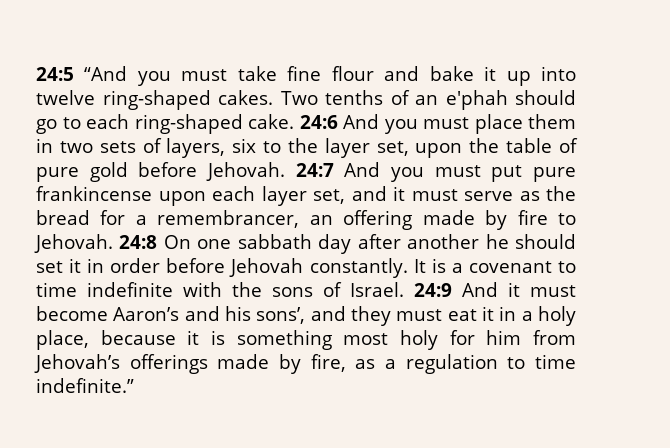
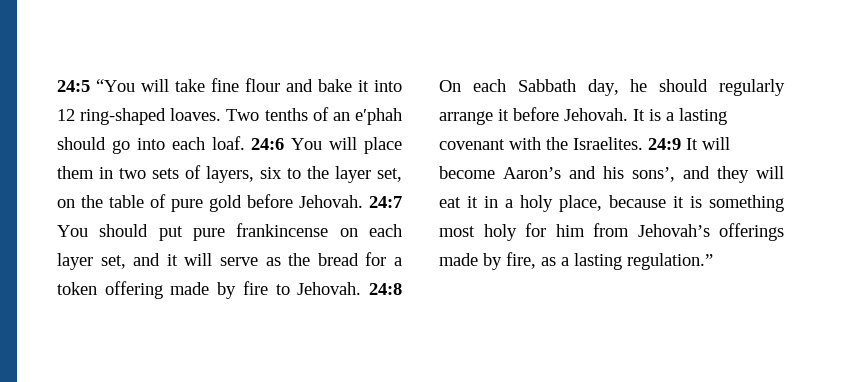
[84,66,228,86] “And you must -> [96,79,169,92] “You will
[506,66,576,86] [36,90,273,110] up into twelve ring-shaped cakes. -> [374,80,402,92] [57,108,222,125] into 12 ring-shaped loaves.
[62,114,469,134] to each ring-shaped cake. 24:6 And you must -> [136,136,358,150] into each loaf. 24:6 You will
[415,143,463,158] upon -> [57,199,75,208] on
[344,162,481,182] And you must -> [57,224,149,237] You should
[158,191,206,206] upon -> [339,228,358,237] on
[411,189,458,201] must -> [184,253,213,266] will
[157,210,333,228] remembrancer, an -> [57,282,97,295] token
[197,234,577,254] [36,258,576,278] [36,282,576,297] one sabbath day after another he should set it in order before Jehovah constantly. It is a covenant to time indefinite with the sons of Israel. 24:9 And it must -> [472,79,785,96] [439,107,727,125] [439,137,730,150] each Sabbath day, he should regularly arrange it before Jehovah. It is a lasting covenant with the Israelites. 24:9 It will
[396,309,443,321] must -> [756,166,784,179] will
[405,354,577,374] [36,378,134,393] regulation to time indefinite.” -> [574,253,713,270] lasting regulation.”

